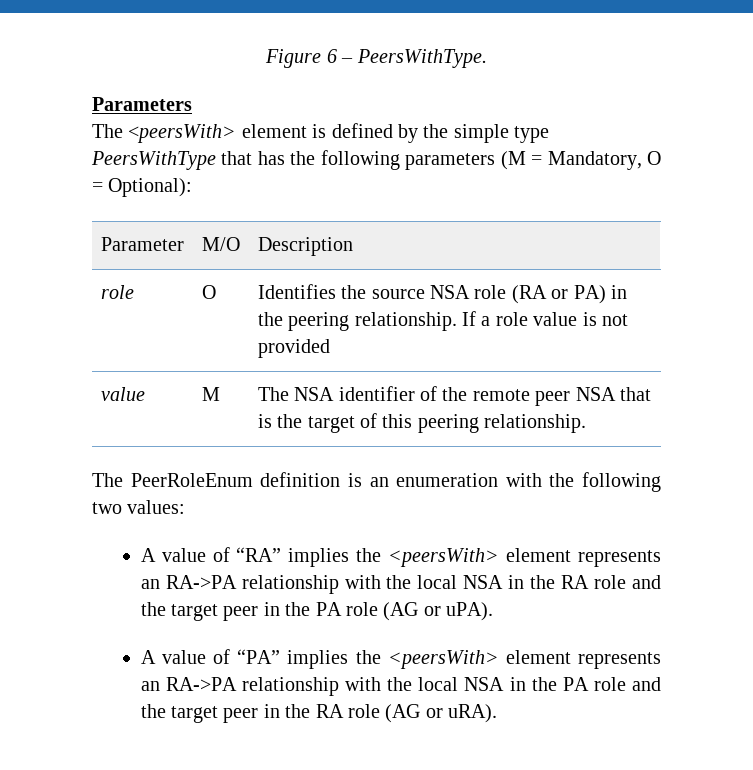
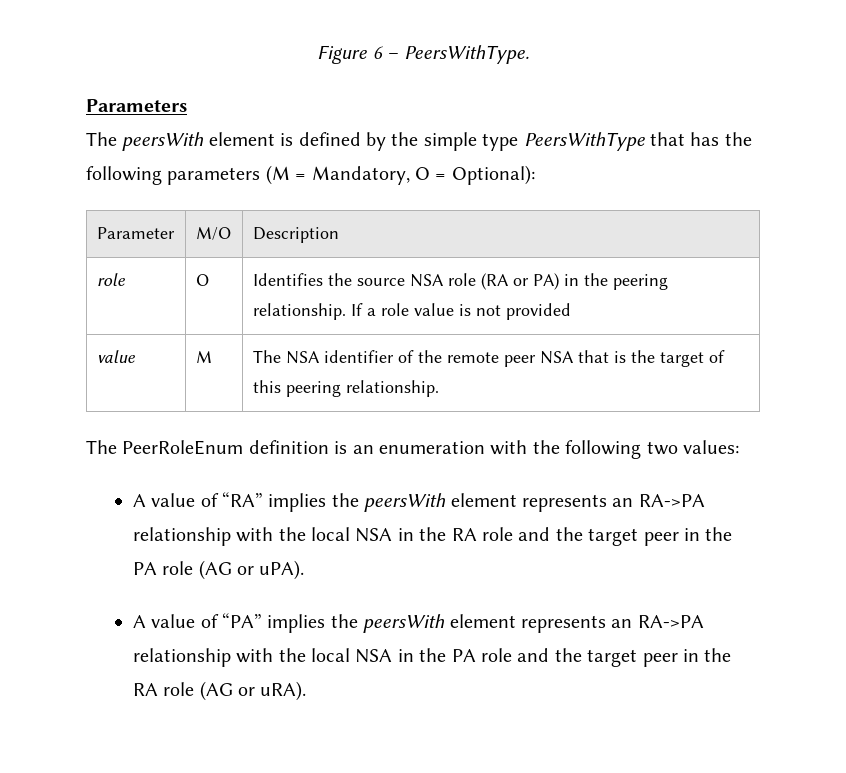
[128,124,237,143] <peersWith> -> [122,132,205,151] peersWith
[388,548,500,567] <peersWith> -> [364,493,447,512] peersWith
[387,650,499,669] <peersWith> -> [363,614,446,633] peersWith

